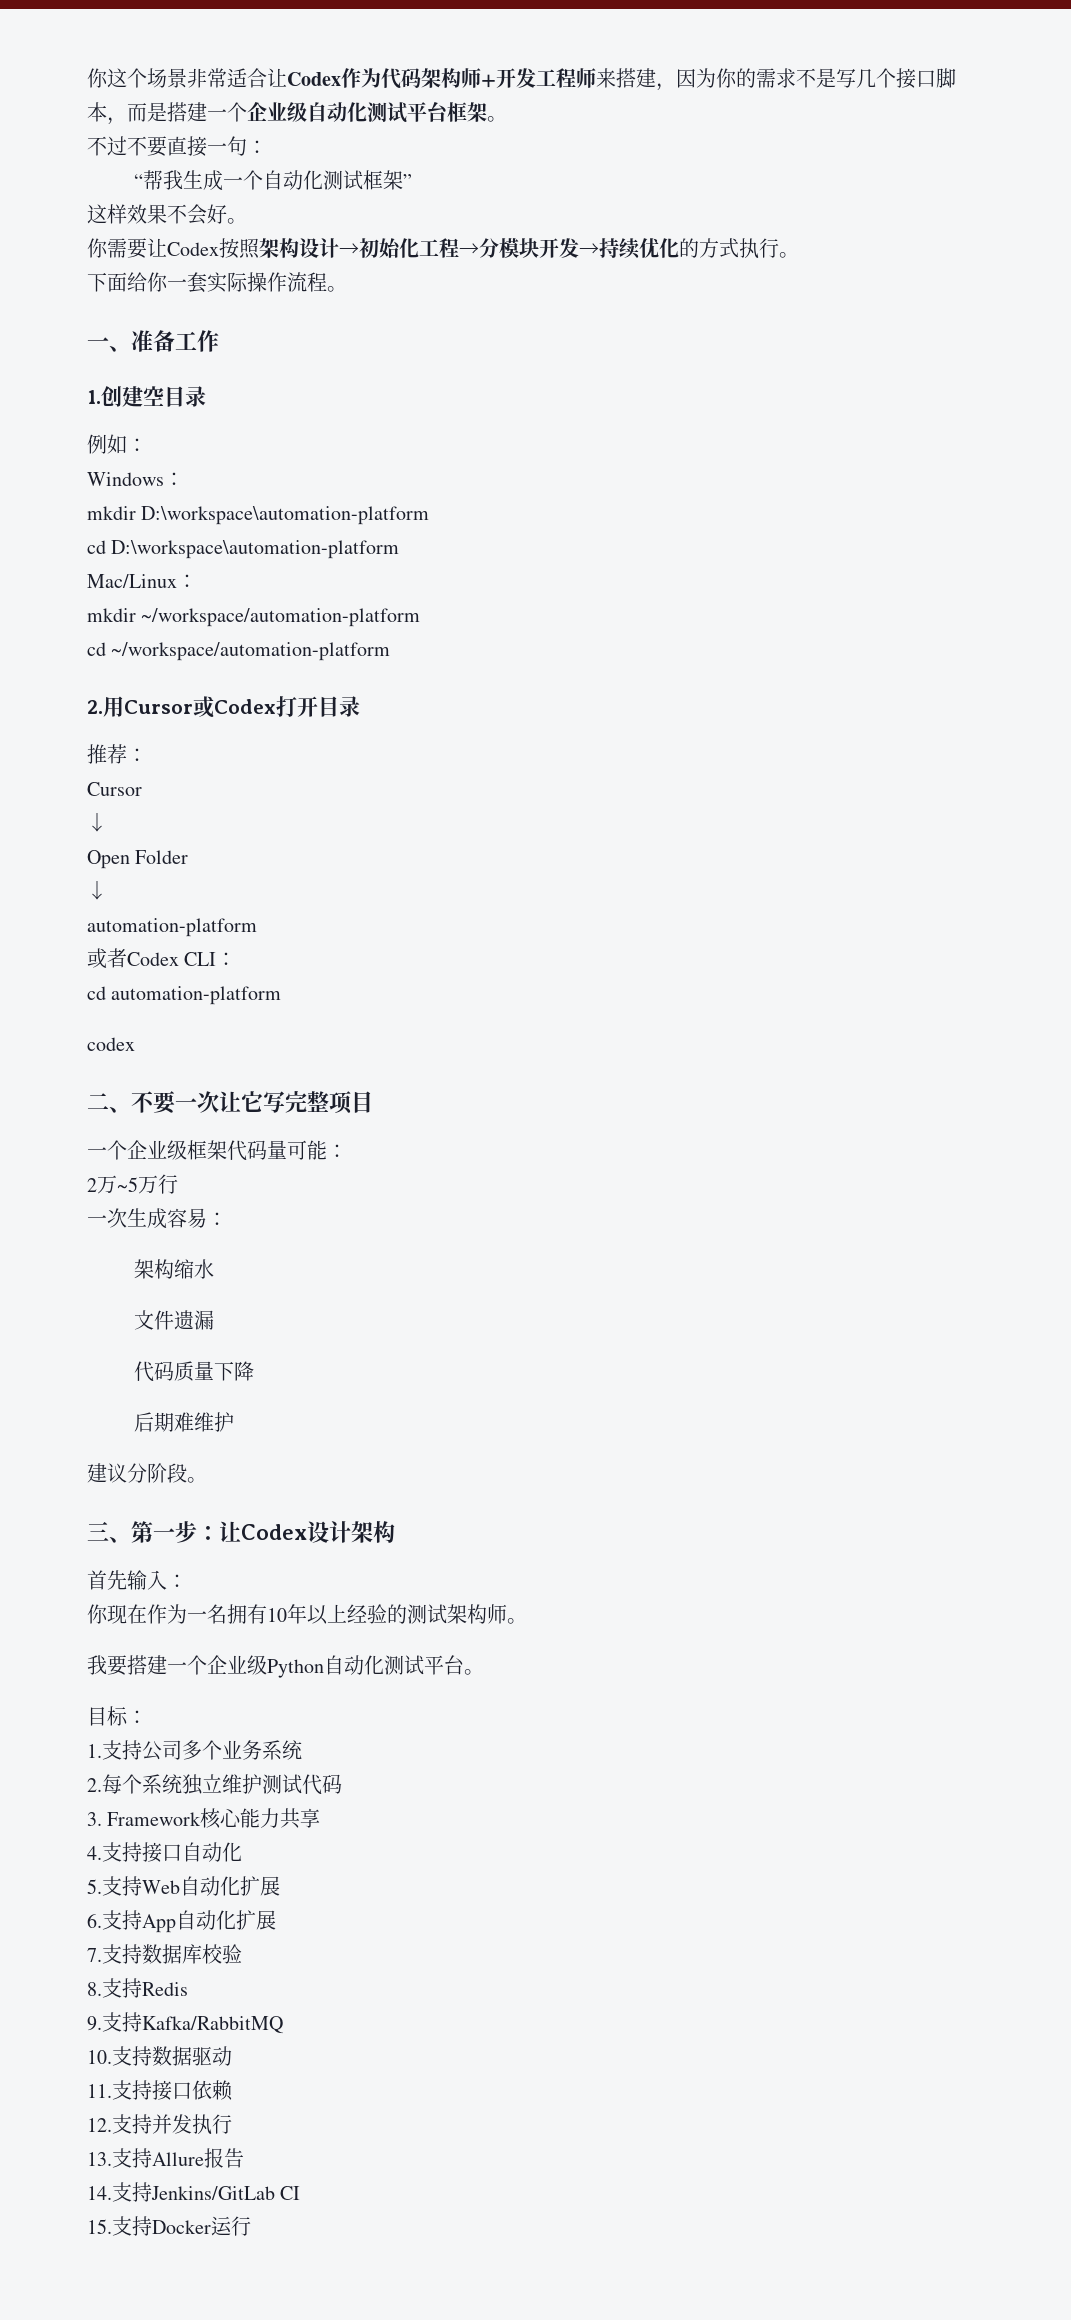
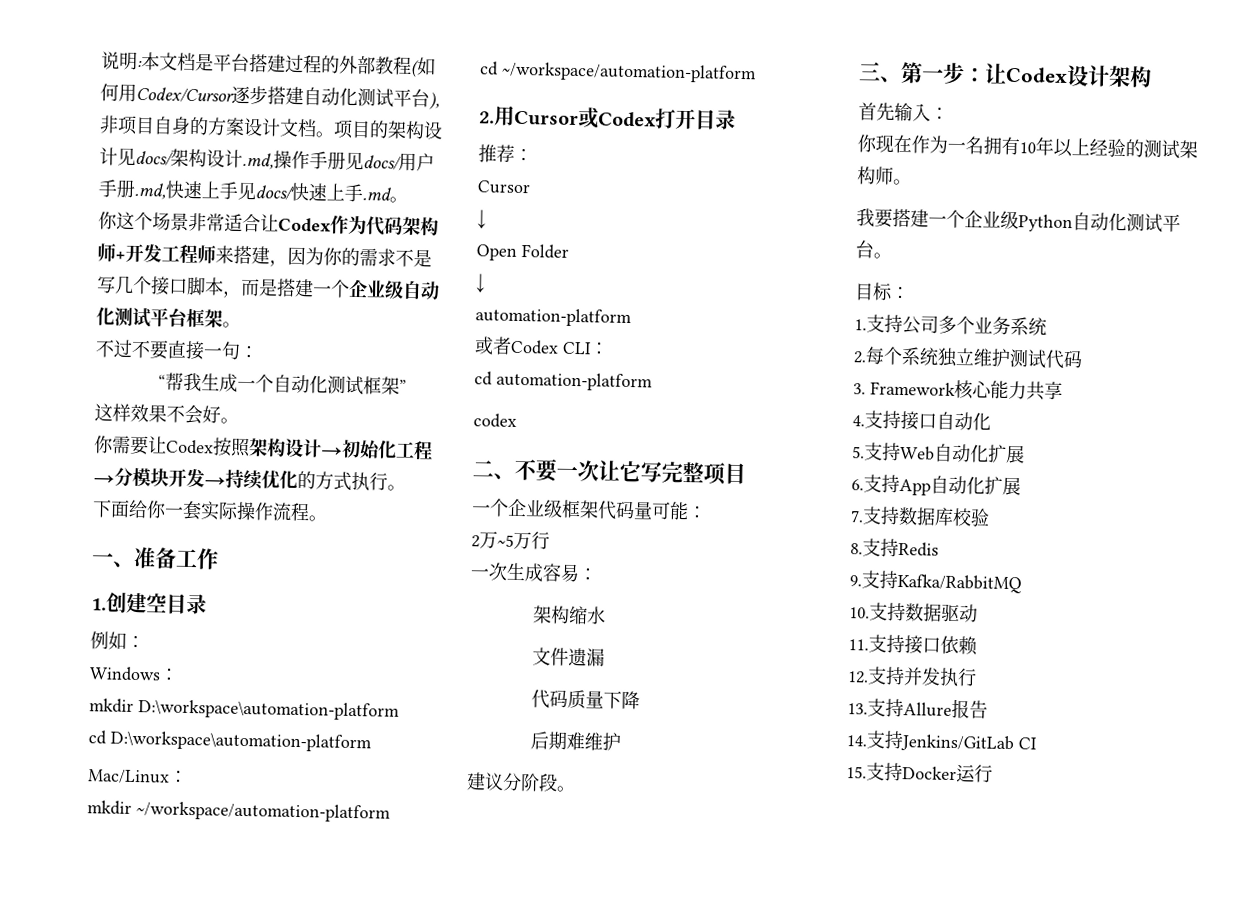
(87, 78) none -> [101,51,436,78] [100,83,440,110] [99,115,443,140] [99,147,435,172] [98,179,408,203] 说明:本文档是平台搭建过程的外部教程(如何用Codex/Cursor逐步搭建自动化测试平台),非项目自身的方案设计文档。项目的架构设计见docs/架构设计.md,操作手册见docs/用户手册.md,快速上手见docs/快速上手.md。 //

